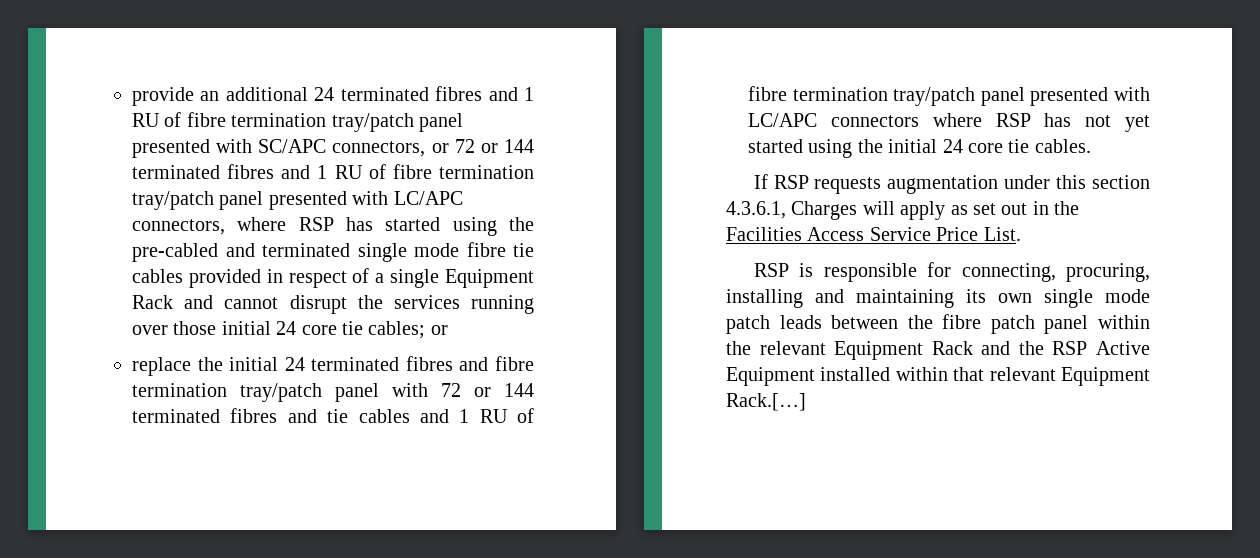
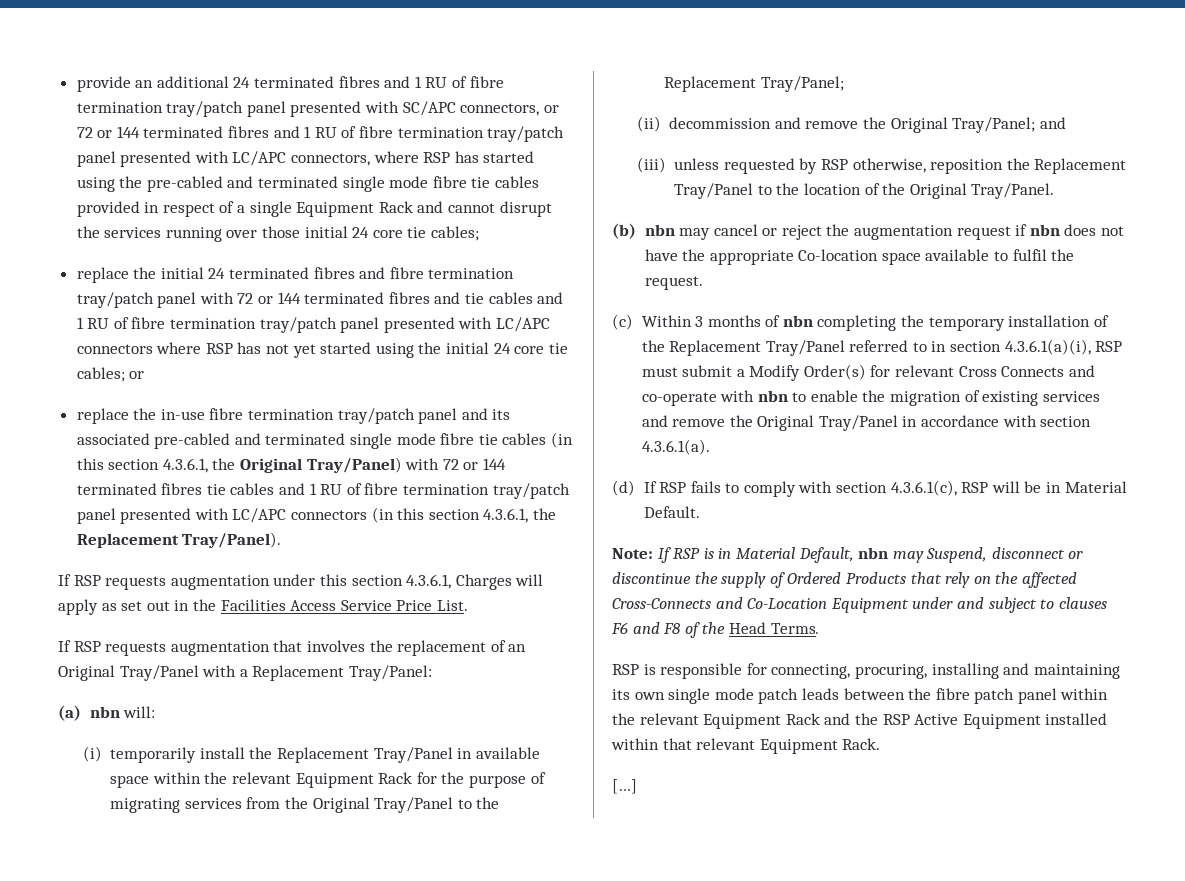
[430,325,448,335] or -> (480, 233) none
[1034,139,1091,153] cables. -> [76,367,145,382] [76,408,511,424] [76,432,574,449] [76,457,507,473] [76,483,570,499] [76,507,557,524] [76,532,282,548] cables; or // replace the in-use fibre termination tray/patch panel and its associated pre-cabled and terminated single mode fibre tie cables (in this section 4.3.6.1, the Original Tray/Panel) with 72 or 144 terminated fibres tie cables and 1 RU of fibre termination tray/patch panel presented with LC/APC connectors (in this section 4.3.6.1, the Replacement Tray/Panel).
(1021, 234) none -> [58,640,527,656] [58,665,432,681] [58,705,156,721] [82,746,540,763] [110,772,546,788] [110,797,500,813] [664,76,844,92] [636,116,1066,133] [636,157,1127,174] [674,183,1055,199] [612,223,1124,240] [644,249,1075,265] [644,276,703,290] [612,314,1109,331] [641,339,1123,356] [641,364,1095,381] [641,390,1100,406] [641,415,1092,431] [641,439,710,455] [612,480,1127,497] [643,506,700,518] [612,547,1084,563] [612,572,1077,588] [612,597,1107,613] [611,622,819,638] // If RSP requests augmentation that involves the replacement of an Original Tray/Panel with a Replacement Tray/Panel: // (a) nbn will: // (i) temporarily install the Replacement Tray/Panel in available space within the relevant Equipment Rack for the purpose of migrating services from the Original Tray/Panel to the Replacement Tray/Panel; // (ii) decommission and remove the Original Tray/Panel; and // (iii) unless requested by RSP otherwise, reposition the Replacement Tray/Panel to the location of the Original Tray/Panel. // (b) nbn may cancel or reject the augmentation request if nbn does not have the appropriate Co-location space available to fulfil the request. // (c) Within 3 months of nbn completing the temporary installation of the Replacement Tray/Panel referred to in section 4.3.6.1(a)(i), RSP must submit a Modify Order(s) for relevant Cross Connects and co-operate with nbn to enable the migration of existing services and remove the Original Tray/Panel in accordance with section 4.3.6.1(a). // (d) If RSP fails to comply with section 4.3.6.1(c), RSP will be in Material Default. // Note: If RSP is in Material Default, nbn may Suspend, disconnect or discontinue the supply of Ordered Products that rely on the affected Cross-Connects and Co-Location Equipment under and subject to clauses F6 and F8 of the Head Terms.
[726,393,806,411] Rack.[…] -> [842,738,881,750] [612,779,637,794] Rack. // […]

